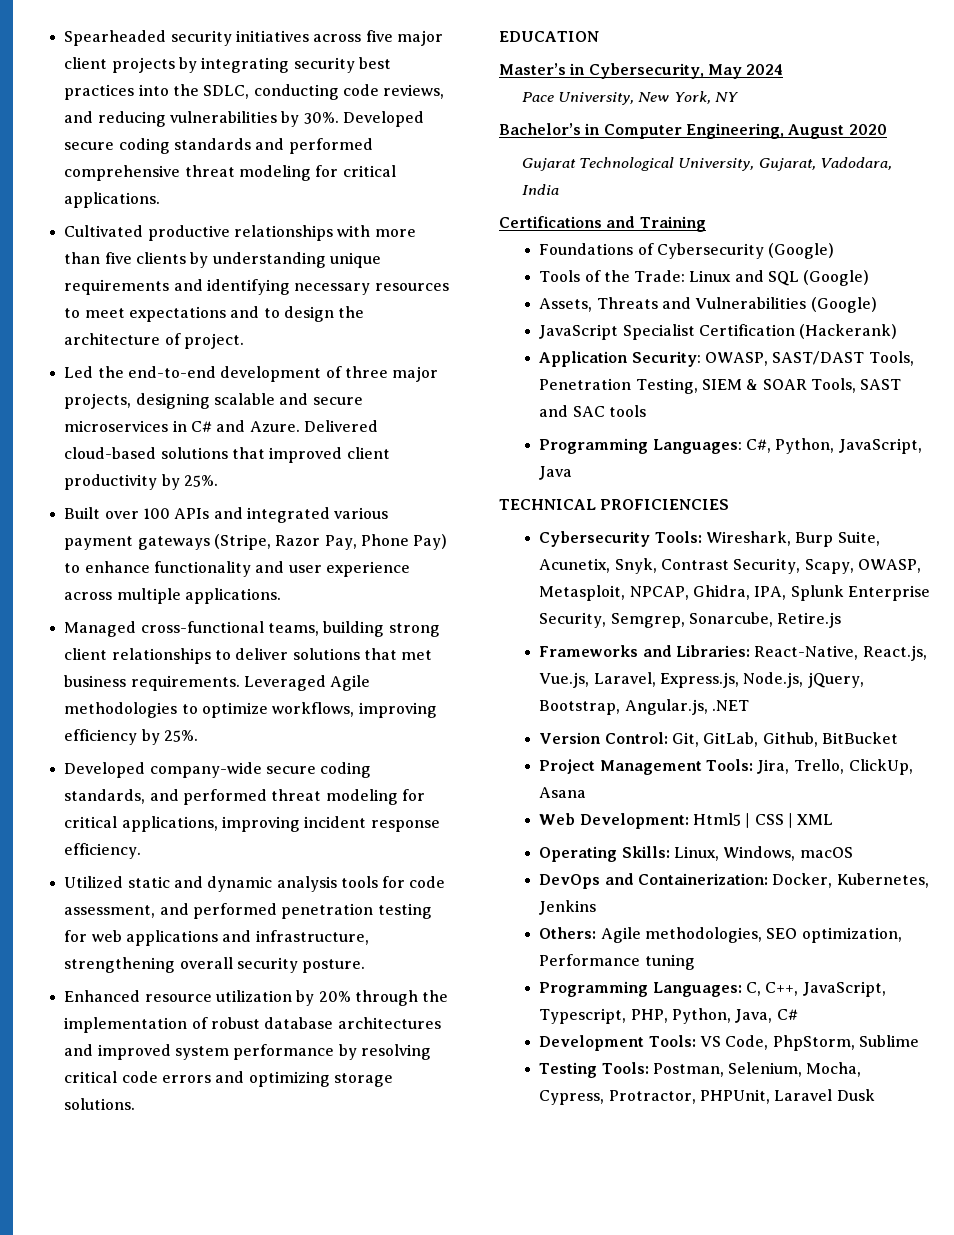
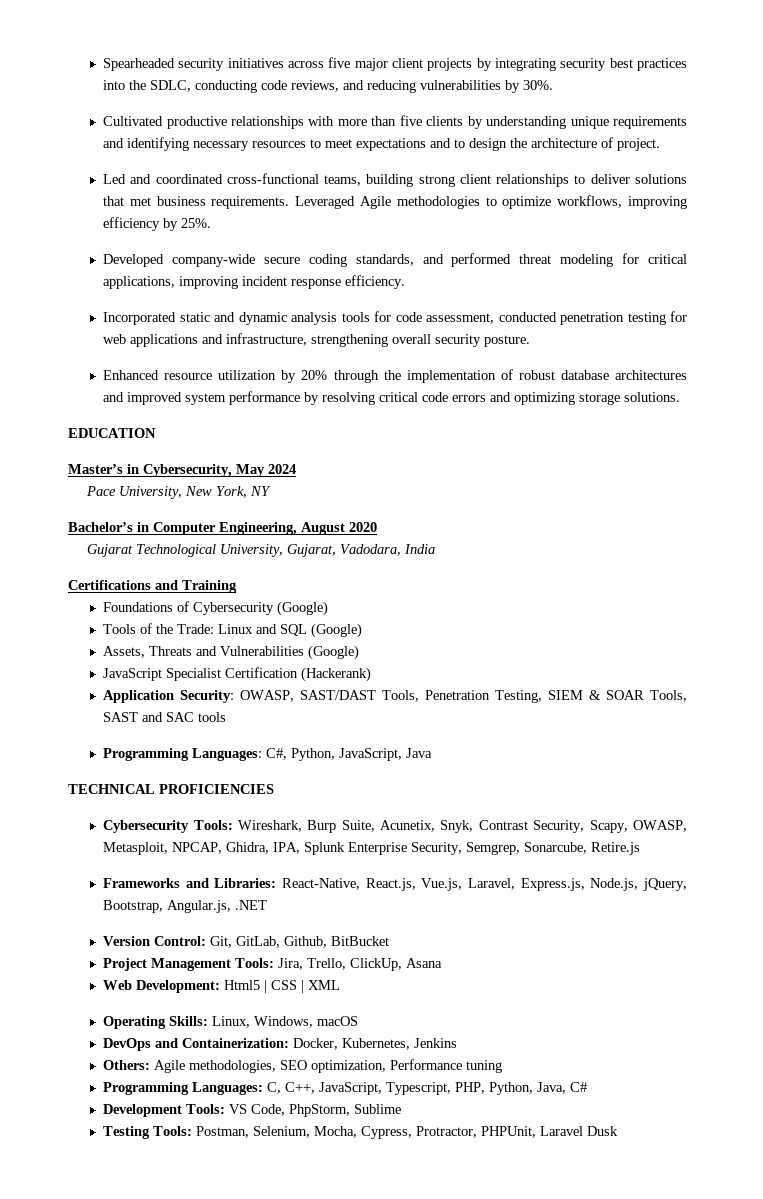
[342,111,424,127] [64,138,373,154] [64,165,396,181] [64,192,161,208] Developed secure coding standards and performed comprehensive threat modeling for critical applications. -> (554, 85) none
[97,366,439,382] [64,393,363,409] [64,420,378,432] [64,447,390,463] [64,474,218,490] [64,507,389,523] [64,534,448,550] [64,561,410,577] [64,588,281,604] [64,621,137,637] the end-to-end development of three major projects, designing scalable and secure microservices in C# and Azure. Delivered cloud-based solutions that improved client productivity by 25%. // Built over 100 APIs and integrated various payment gateways (Stripe, Razor Pay, Phone Pay) to enhance functionality and user experience across multiple applications. // Managed -> [130,174,223,184] and coordinated
[64,876,124,888] Utilized -> [103,312,177,325] Incorporated
[159,903,277,919] and performed -> [498,312,557,322] conducted

